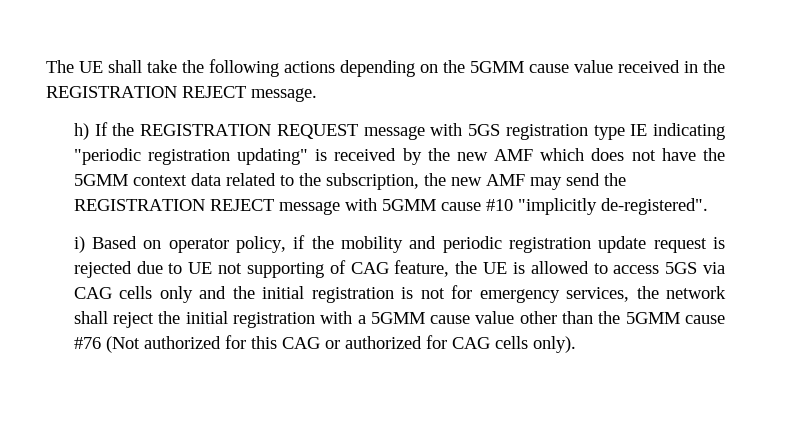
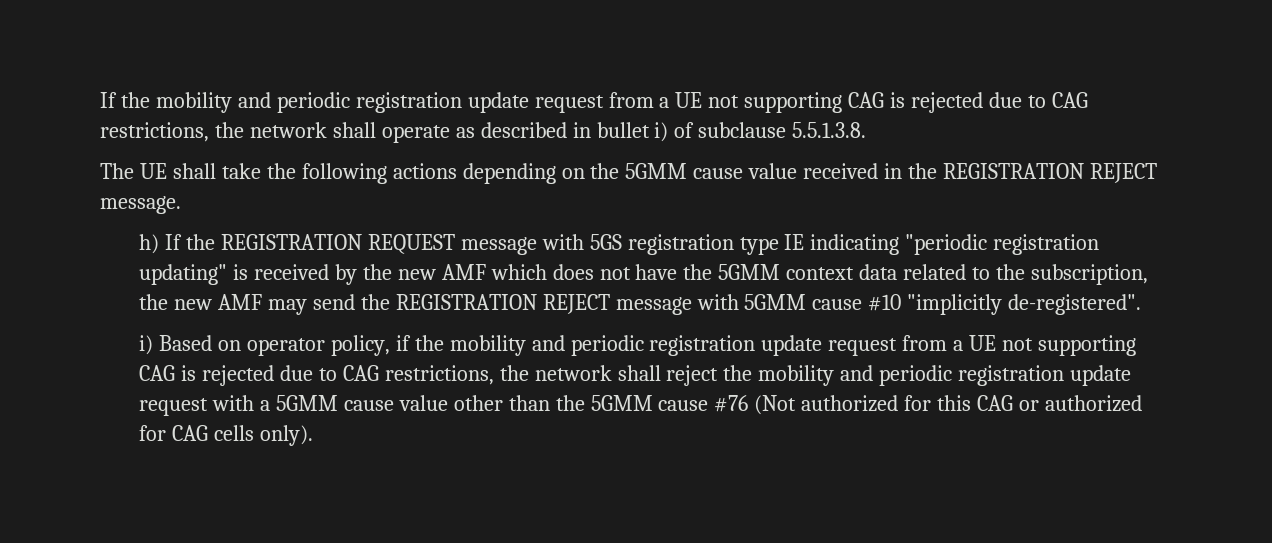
(46, 66) none -> [100,92,1088,113] [100,122,867,143] If the mobility and periodic registration update request from a UE not supporting CAG is rejected due to CAG restrictions, the network shall operate as described in bullet i) of subclause 5.5.1.3.8. //
[713,237,726,249] [73,260,725,278] [73,285,630,303] is rejected due to UE not supporting of CAG feature, the UE is allowed to access 5GS via CAG cells only and the initial registration is not for emergency services, -> [902,335,1137,356] [139,365,494,386] from a UE not supporting CAG is rejected due to CAG restrictions,
[185,311,315,328] initial registration -> [758,365,1132,386] [139,398,209,416] mobility and periodic registration update request

